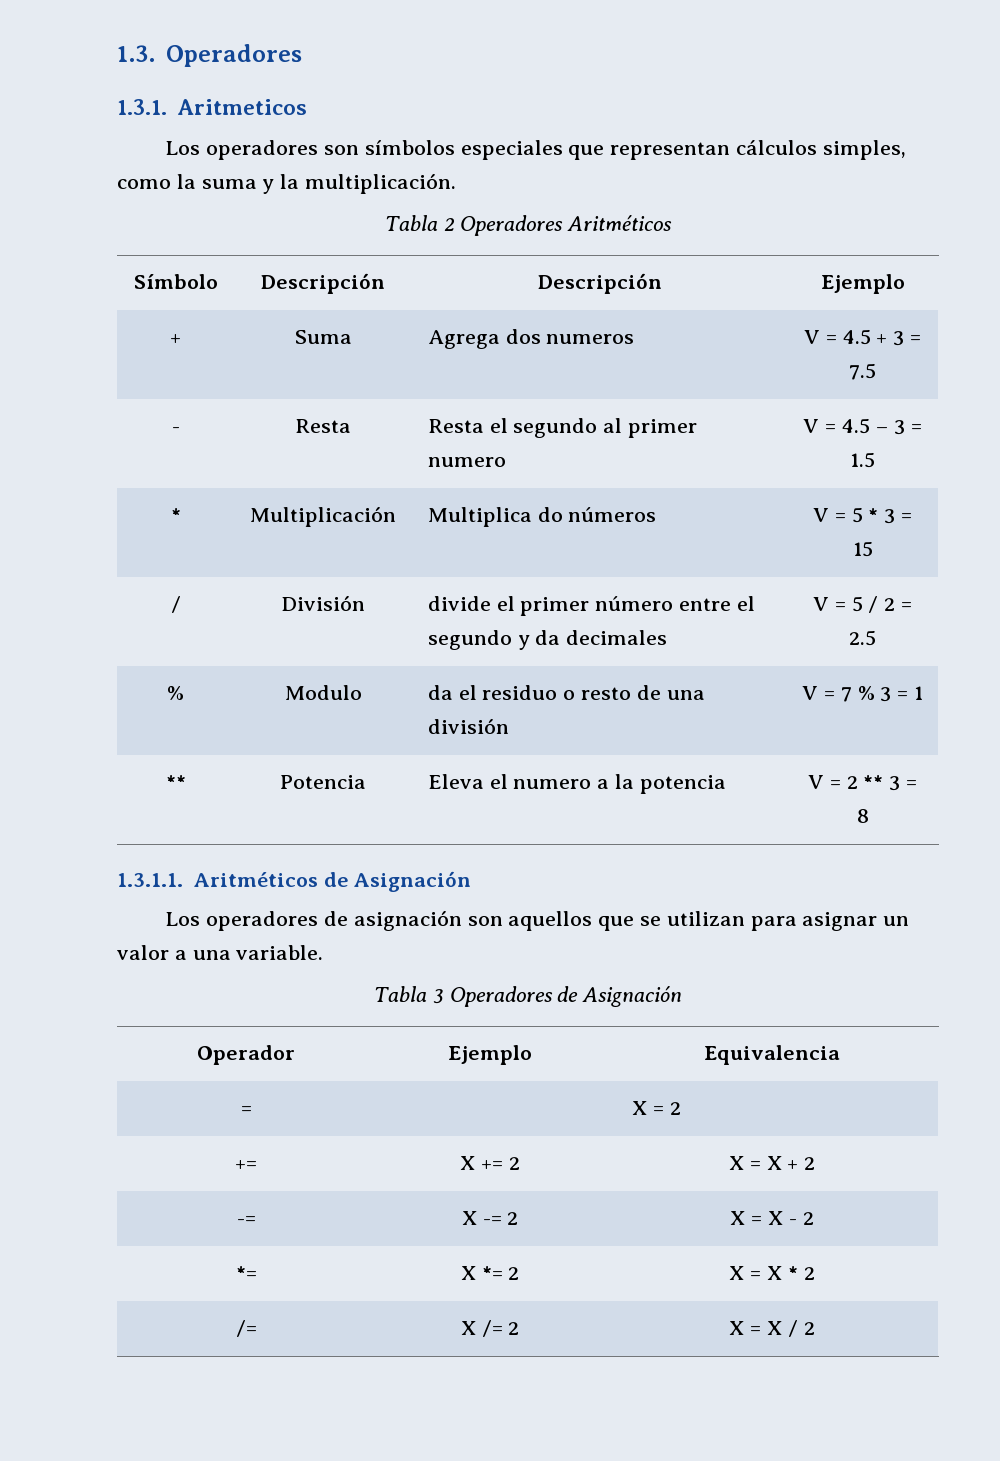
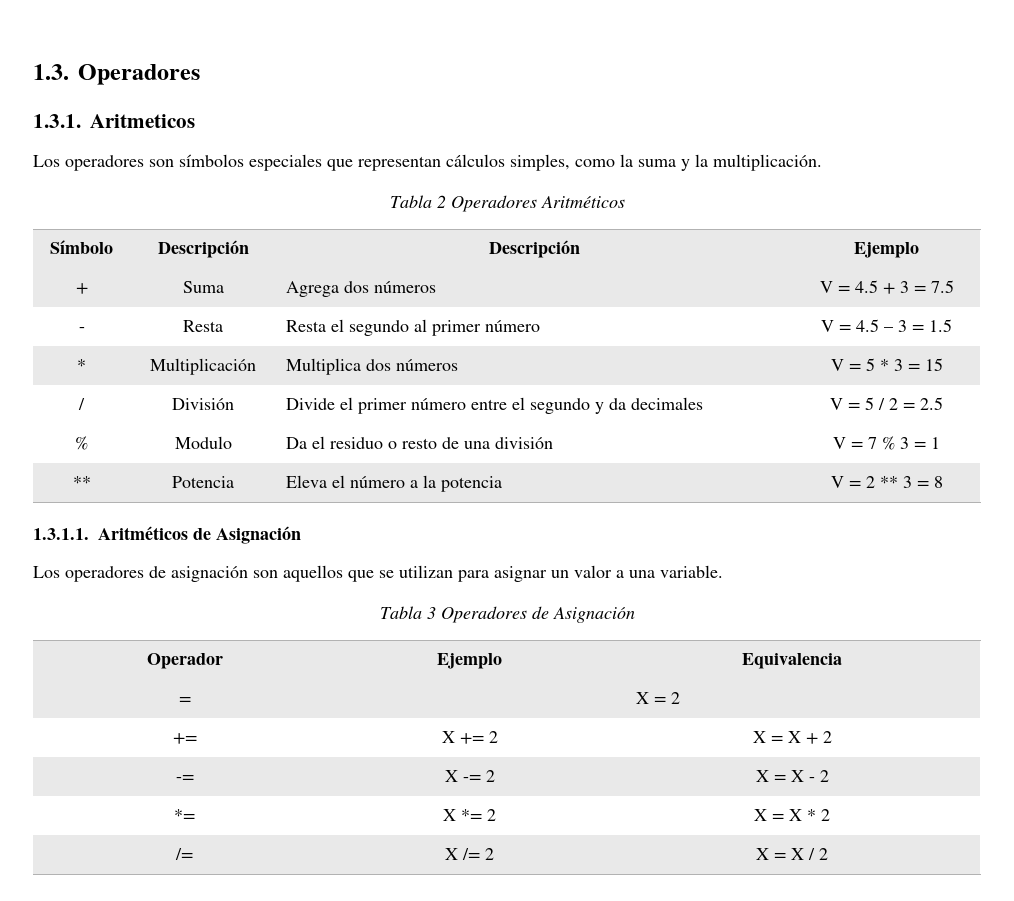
[546,334,635,344] numeros -> [374,281,437,293] números
[427,457,506,467] numero -> [485,320,541,332] número
[537,507,563,522] do -> [366,359,392,371] dos
[427,596,491,611] divide -> [286,398,336,410] Divide
[427,685,453,700] da -> [286,437,308,449] Da
[513,779,592,789] numero -> [350,476,406,488] número

